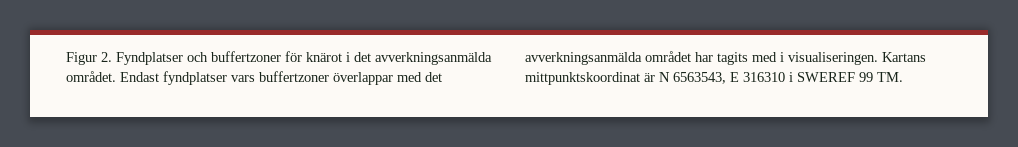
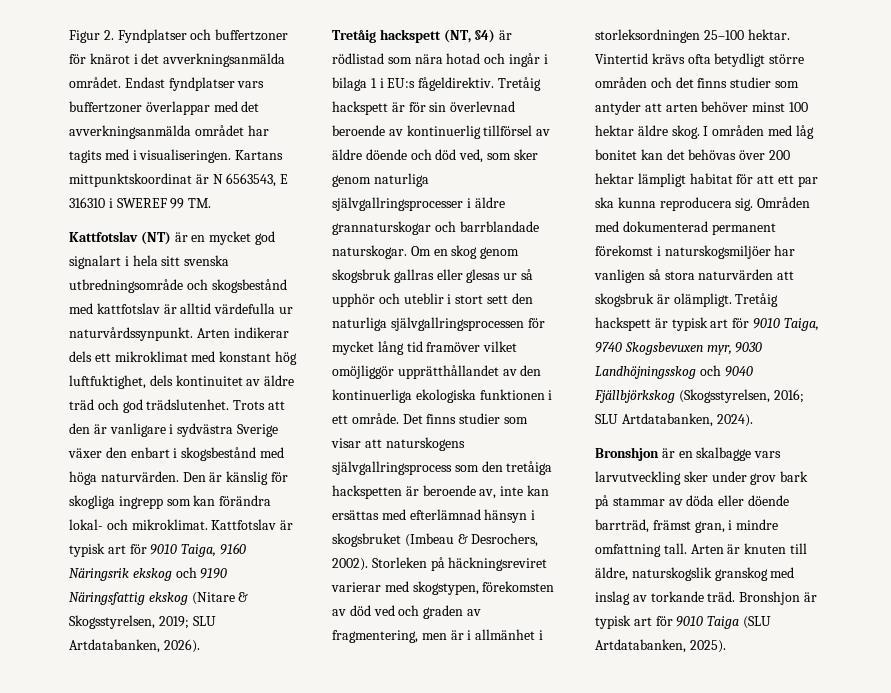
(903, 77) none -> [69,231,275,245] [69,255,230,269] [69,279,287,293] [69,303,293,314] [69,327,289,341] [69,351,297,365] [69,375,295,389] [69,399,285,413] [69,423,278,437] [68,447,284,461] [69,471,288,485] [69,495,272,509] [69,519,294,530] [69,543,246,557] [69,567,228,581] [69,592,249,605] [69,615,216,629] [69,639,200,653] [332,29,513,43] [332,53,548,67] [332,77,541,91] [332,101,516,115] [332,125,551,139] [332,149,538,163] [332,173,429,187] [332,197,505,211] [332,221,539,235] [332,245,520,259] [332,269,533,283] [332,293,533,307] [332,317,545,331] [332,341,518,355] [332,365,542,379] [332,389,553,403] [332,413,528,424] [331,437,465,451] [332,461,553,475] [332,485,549,499] [332,509,536,523] [332,533,539,547] [332,557,548,571] [331,581,555,595] [332,605,481,619] [332,629,543,643] [595,29,790,43] [595,53,805,67] [595,77,799,88] [595,101,808,115] [595,125,814,139] [595,149,790,160] [595,173,818,187] [595,197,811,211] [595,221,776,235] [595,245,796,259] [594,269,795,283] [595,293,779,307] [595,317,819,331] [595,342,763,355] [595,365,753,379] [594,389,804,403] [595,413,753,427] [595,447,782,461] [595,471,809,485] [595,495,789,509] [595,519,779,533] [595,543,807,557] [595,567,795,581] [595,591,817,605] [595,615,771,629] [595,639,726,653] // Kattfotslav (NT) är en mycket god signalart i hela sitt svenska utbredningsområde och skogsbestånd med kattfotslav är alltid värdefulla ur naturvårdssynpunkt. Arten indikerar dels ett mikroklimat med konstant hög luftfuktighet, dels kontinuitet av äldre träd och god trädslutenhet. Trots att den är vanligare i sydvästra Sverige växer den enbart i skogsbestånd med höga naturvärden. Den är känslig för skogliga ingrepp som kan förändra lokal- och mikroklimat. Kattfotslav är typisk art för 9010 Taiga, 9160 Näringsrik ekskog och 9190 Näringsfattig ekskog (Nitare & Skogsstyrelsen, 2019; SLU Artdatabanken, 2026). // Tretåig hackspett (NT, §4) är rödlistad som nära hotad och ingår i bilaga 1 i EU:s fågeldirektiv. Tretåig hackspett är för sin överlevnad beroende av kontinuerlig tillförsel av äldre döende och död ved, som sker genom naturliga självgallringsprocesser i äldre grannaturskogar och barrblandade naturskogar. Om en skog genom skogsbruk gallras eller glesas ur så upphör och uteblir i stort sett den naturliga självgallringsprocessen för mycket lång tid framöver vilket omöjliggör upprätthållandet av den kontinuerliga ekologiska funktionen i ett område. Det finns studier som visar att naturskogens självgallringsprocess som den tretåiga hackspetten är beroende av, inte kan ersättas med efterlämnad hänsyn i skogsbruket (Imbeau & Desrochers, 2002). Storleken på häckningsreviret varierar med skogstypen, förekomsten av död ved och graden av fragmentering, men är i allmänhet i storleksordningen 25–100 hektar. Vintertid krävs ofta betydligt större områden och det finns studier som antyder att arten behöver minst 100 hektar äldre skog. I områden med låg bonitet kan det behövas över 200 hektar lämpligt habitat för att ett par ska kunna reproducera sig. Områden med dokumenterad permanent förekomst i naturskogsmiljöer har vanligen så stora naturvärden att skogsbruk är olämpligt. Tretåig hackspett är typisk art för 9010 Taiga, 9740 Skogsbevuxen myr, 9030 Landhöjningsskog och 9040 Fjällbjörkskog (Skogsstyrelsen, 2016; SLU Artdatabanken, 2024). // Bronshjon är en skalbagge vars larvutveckling sker under grov bark på stammar av döda eller döende barrträd, främst gran, i mindre omfattning tall. Arten är knuten till äldre, naturskogslik granskog med inslag av torkande träd. Bronshjon är typisk art för 9010 Taiga (SLU Artdatabanken, 2025).

